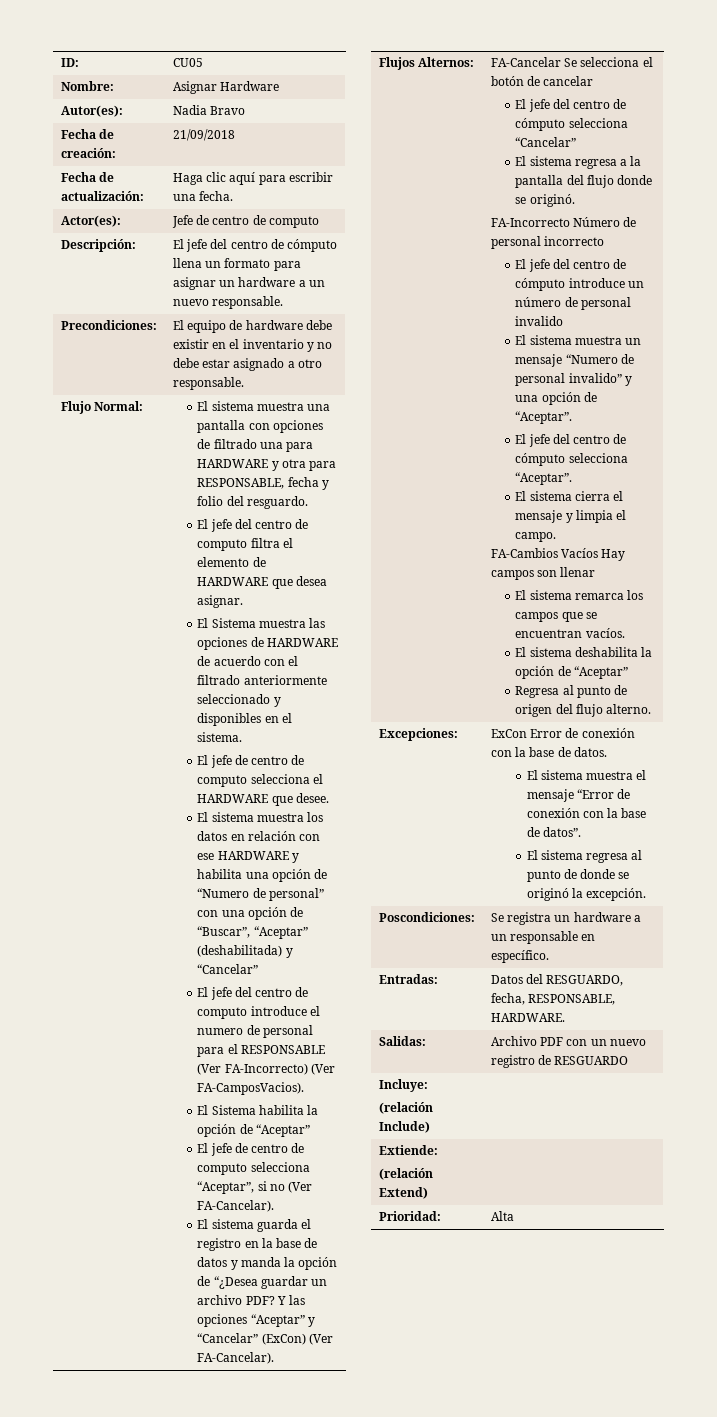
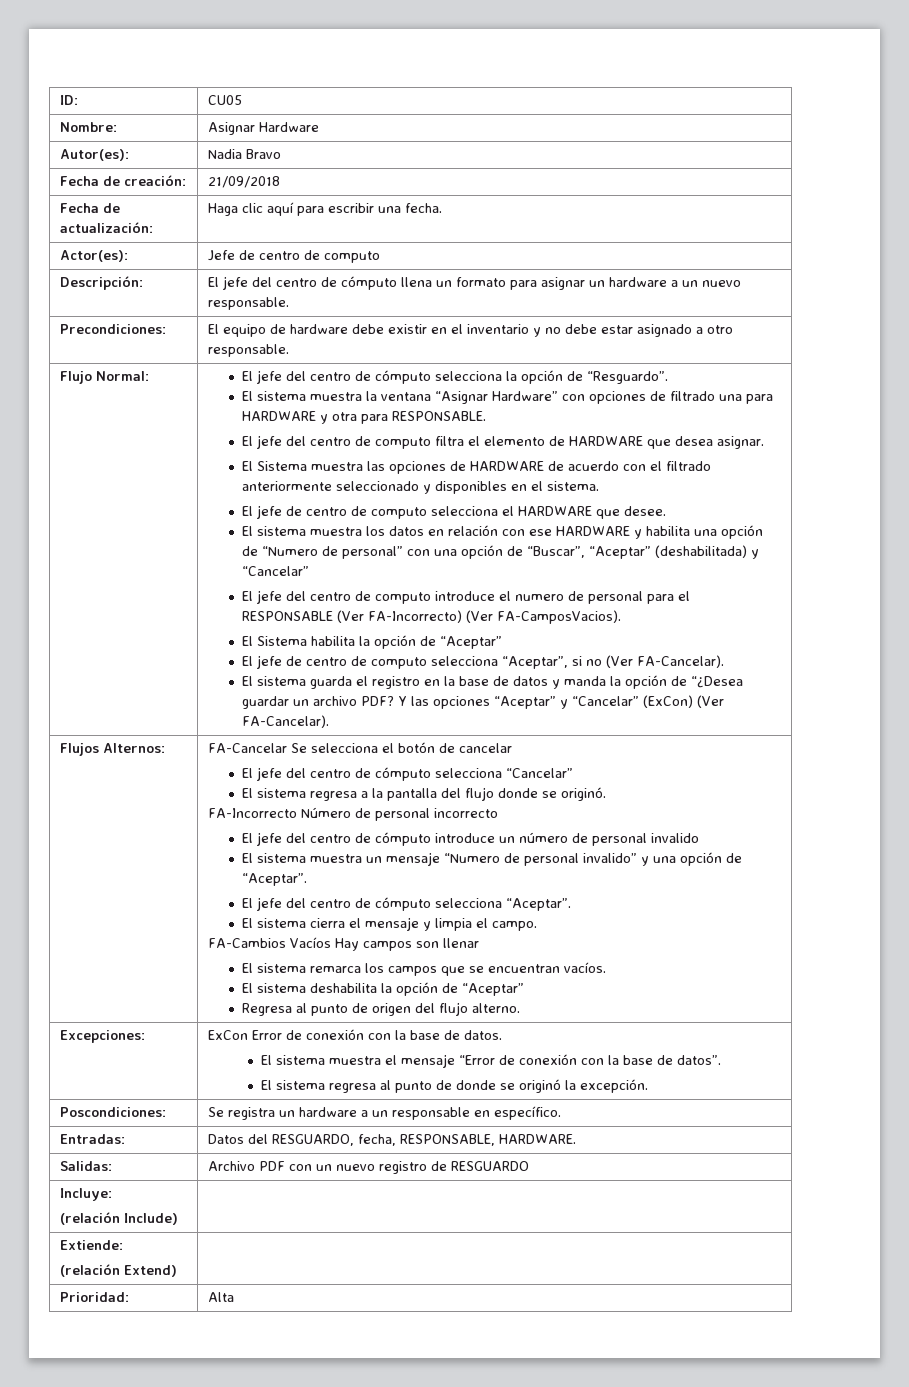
[211,401,331,411] [197,420,246,433] sistema muestra una pantalla -> [257,370,669,384] [242,391,559,404] jefe del centro de cómputo selecciona la opción de “Resguardo”. // El sistema muestra la ventana “Asignar Hardware”
[197,477,329,490] [197,496,308,509] RESPONSABLE, fecha y folio del resguardo. -> [392,411,487,421] RESPONSABLE.

